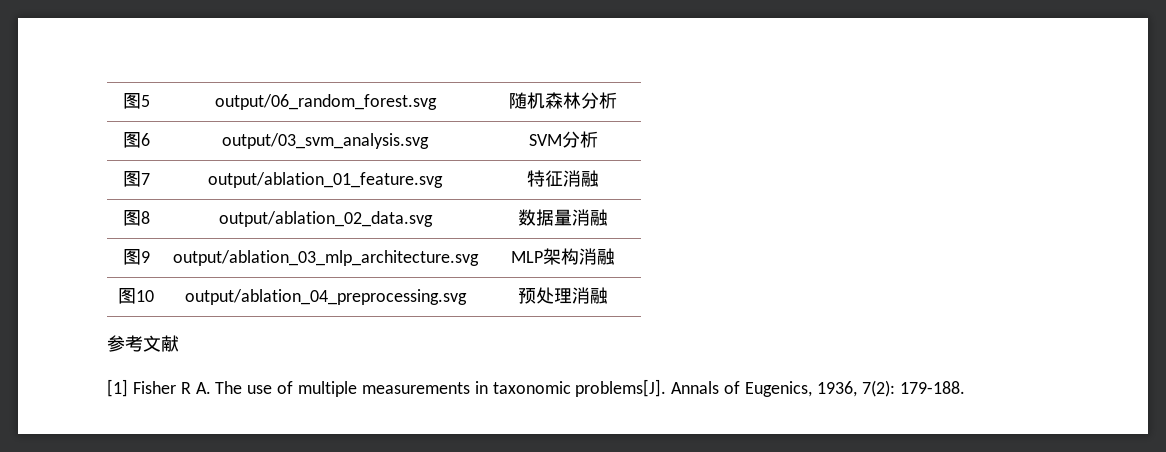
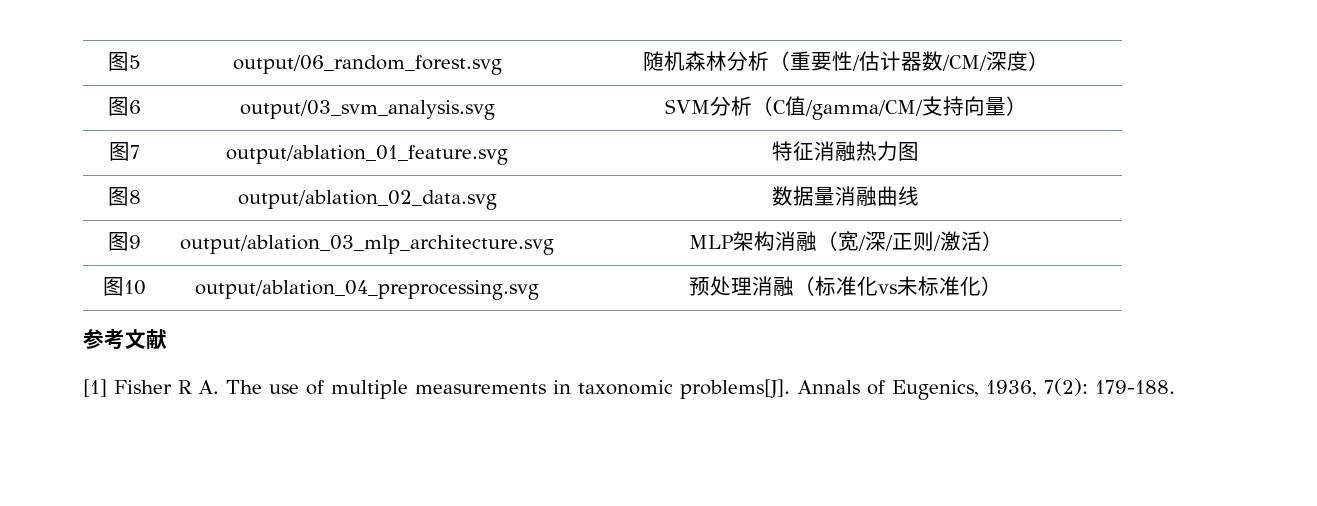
(617, 100) none -> [768,51,1049,71] （重要性/估计器数/CM/深度）
(598, 139) none -> [751,96,1027,120] （C值/gamma/CM/支持向量）
(599, 178) none -> [856,141,919,161] 热力图
(608, 217) none -> [877,186,919,206] 曲线
(615, 256) none -> [816,231,1003,251] （宽/深/正则/激活）
(608, 295) none -> [794,276,1002,296] （标准化vs未标准化）

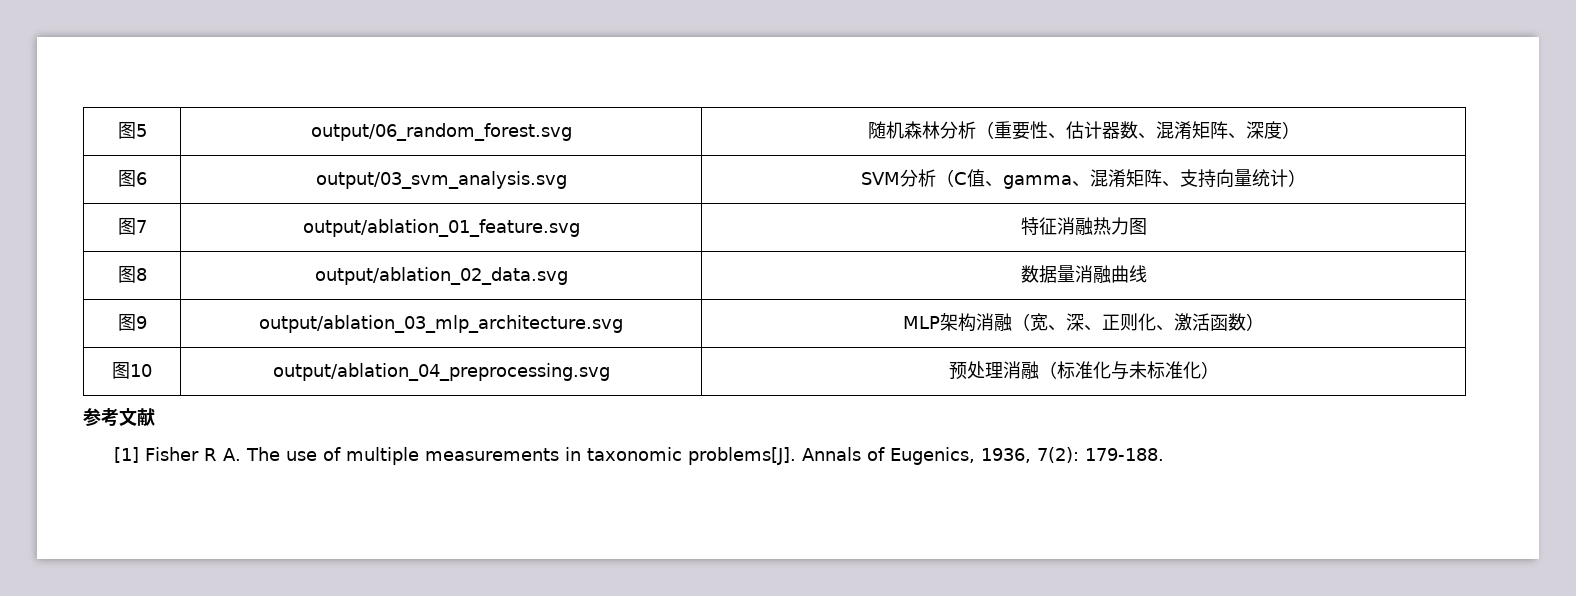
[851,55,860,71] / -> [1047,133,1066,139] 、
[941,55,987,71] /CM/ -> [1137,121,1246,140] 、混淆矩阵、
[804,100,923,120] /gamma/CM/ -> [985,169,1180,189] 、gamma、混淆矩阵、
(1006, 106) none -> [1252,169,1288,187] 统计
[857,231,982,251] /深/正则/激活 -> [1048,313,1246,331] 、深、正则化、激活函数
[878,284,897,294] vs -> [1110,361,1129,380] 与

